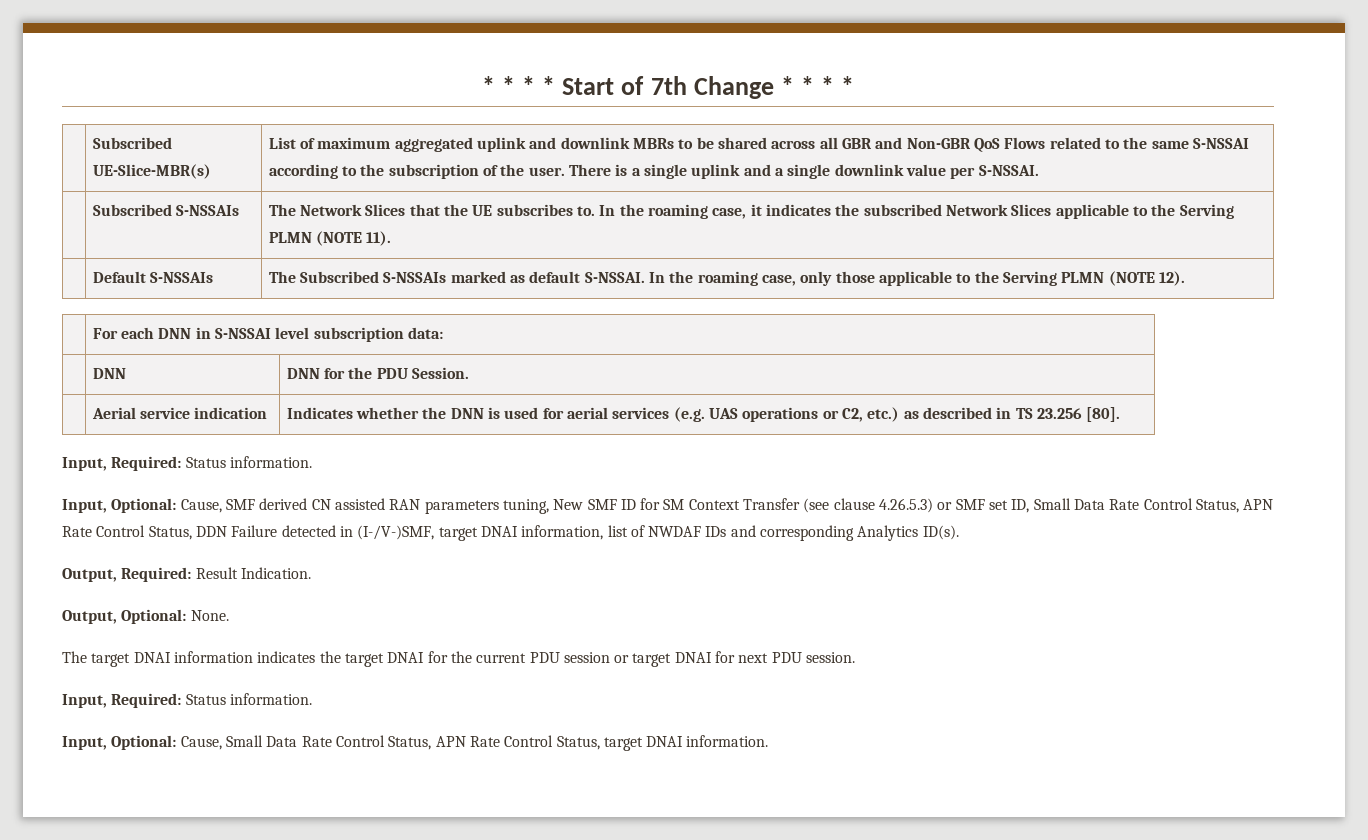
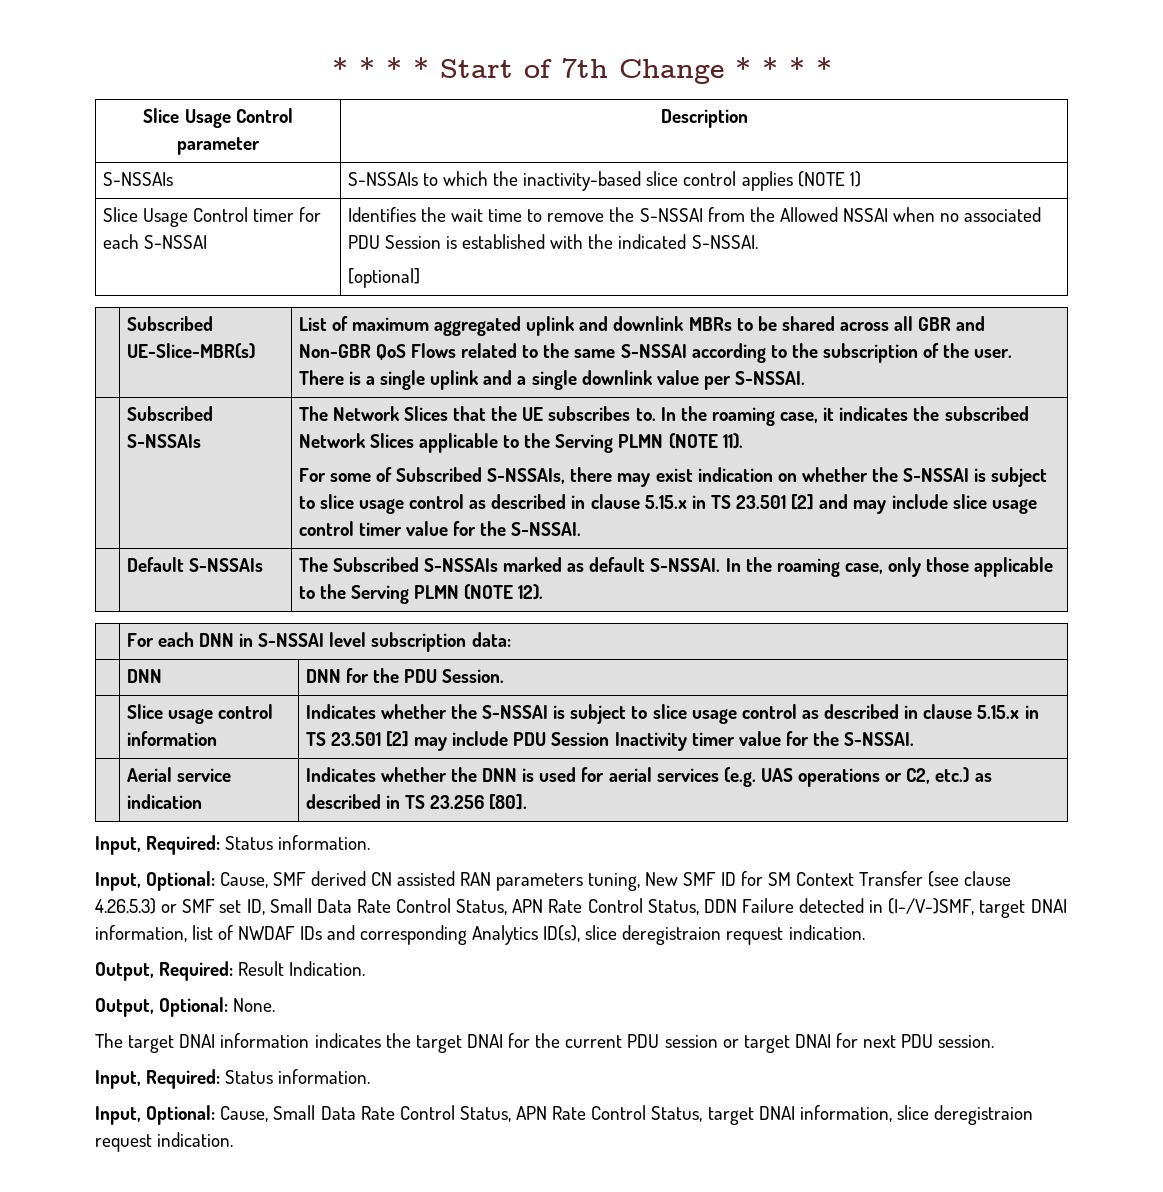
(854, 85) none -> [143,108,293,128] [177,137,260,155] [660,109,748,128] [102,172,173,186] [347,171,861,191] [102,207,322,227] [102,234,207,249] [347,207,1042,222] [347,234,758,249] [347,268,420,288] // Slice Usage Control parameter | Description // S-NSSAIs | S-NSSAIs to which the inactivity-based slice control applies (NOTE 1) // Slice Usage Control timer for each S-NSSAI | Identifies the wait time to remove the S-NSSAI from the Allowed NSSAI when no associated PDU Session is established with the indicated S-NSSAI. // [optional]
(392, 238) none -> [298,467,1048,487] [298,494,1037,514] [298,521,582,536] // For some of Subscribed S-NSSAIs, there may exist indication on whether the S-NSSAI is subject to slice usage control as described in clause 5.15.x in TS 23.501 [2] and may include slice usage control timer value for the S-NSSAI.
(470, 373) none -> [126,704,273,724] [126,731,217,746] [305,704,1039,724] [305,731,915,751] // | Slice usage control information | Indicates whether the S-NSSAI is subject to slice usage control as described in clause 5.15.x in TS 23.501 [2] may include PDU Session Inactivity timer value for the S-NSSAI.
[922,525,959,540] ID(s). -> [543,925,865,945] ID(s), slice deregistraion request indication.
[686,735,769,747] information. -> [799,1105,1034,1125] [95,1132,234,1152] information, slice deregistraion request indication.

